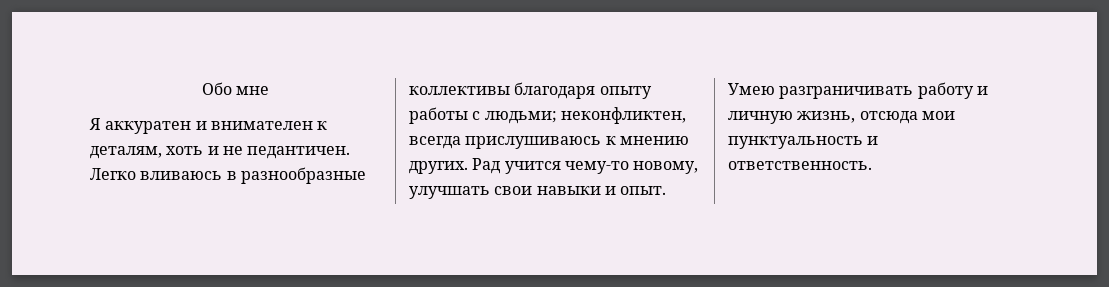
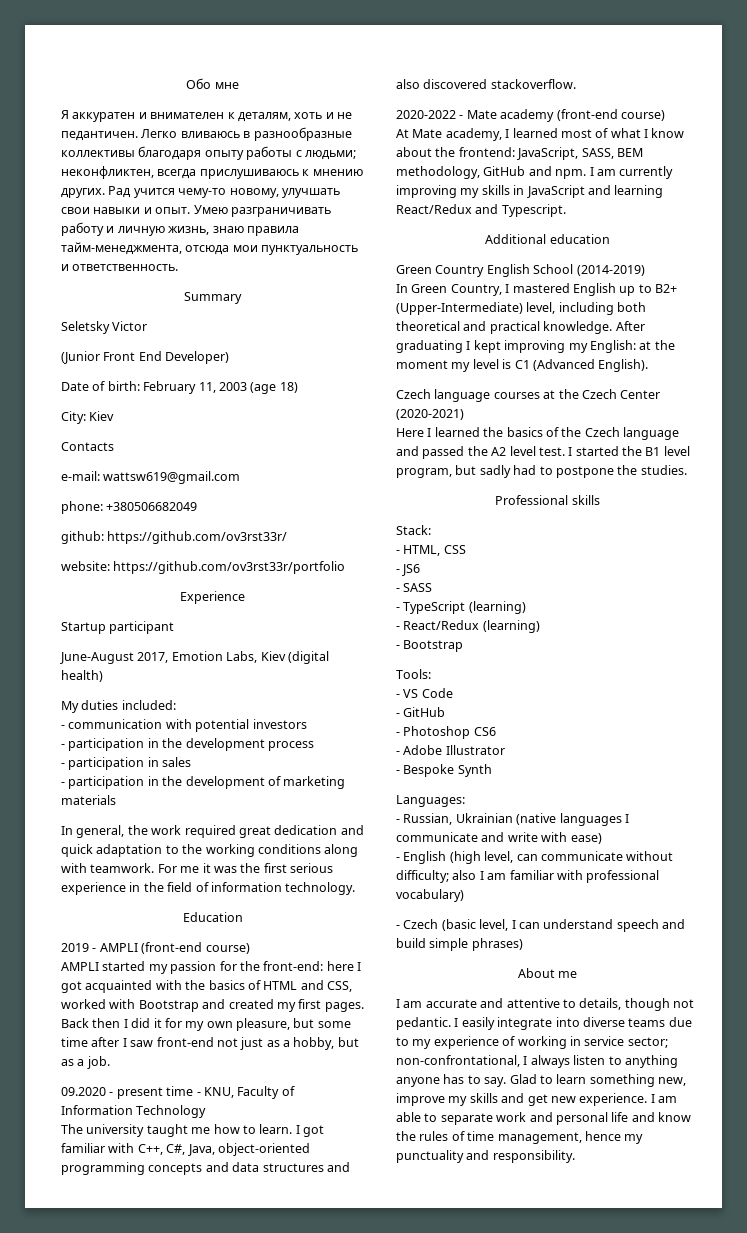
(856, 117) none -> [212,226,299,236] [61,242,182,255] знаю правила тайм-менеджмента,
(872, 165) none -> [184,292,242,304] [61,321,148,334] [61,351,230,364] [61,381,298,394] [61,411,115,424] [61,442,114,451] [61,471,241,484] [61,501,198,514] [61,531,288,544] [61,561,346,574] [180,591,245,604] [61,621,175,634] [60,651,329,664] [61,670,103,682] [61,700,176,713] [61,719,307,732] [61,738,314,751] [61,757,192,770] [61,776,346,789] [61,795,116,805] [61,825,364,838] [61,844,359,857] [61,863,333,873] [61,882,356,895] [182,912,243,922] [61,942,250,954] [61,961,361,974] [61,980,352,993] [61,999,364,1012] [61,1018,351,1031] [61,1037,359,1050] [61,1056,110,1069] [61,1086,295,1099] [61,1105,207,1118] [61,1124,324,1137] [61,1143,310,1156] [61,1162,350,1175] [396,79,576,89] [396,109,665,122] [396,128,685,141] [396,147,643,160] [396,166,674,179] [396,185,664,198] [396,204,566,217] [485,234,610,244] [396,264,645,277] [396,283,677,296] [396,302,647,315] [396,321,645,334] [396,340,675,353] [396,359,649,372] [396,389,661,402] [396,409,464,420] [396,427,679,440] [396,446,690,459] [396,465,687,478] [495,495,600,505] [396,525,431,535] [396,545,466,556] [396,564,421,576] [396,583,433,592] [396,601,526,614] [396,620,540,633] [396,640,464,652] [396,669,431,679] [396,688,453,698] [396,707,446,717] [396,726,496,739] [396,745,505,755] [396,764,492,777] [396,795,465,807] [396,813,629,826] [396,832,602,844] [396,851,674,864] [396,870,660,883] [396,889,464,902] [396,919,685,932] [396,938,523,951] [517,968,578,978] [396,998,694,1011] [396,1017,692,1030] [396,1036,668,1049] [396,1055,678,1068] [396,1074,686,1087] [396,1093,677,1106] [396,1112,691,1125] [396,1131,644,1144] [396,1150,575,1163] // Summary // Seletsky Victor // (Junior Front End Developer) // Date of birth: February 11, 2003 (age 18) // City: Kiev // Contacts // e-mail: wattsw619@gmail.com // phone: +380506682049 // github: https://github.com/ov3rst33r/ // website: https://github.com/ov3rst33r/portfolio // Experience // Startup participant // June-August 2017, Emotion Labs, Kiev (digital health) // My duties included: // - communication with potential investors // - participation in the development process // - participation in sales // - participation in the development of marketing materials // In general, the work required great dedication and quick adaptation to the working conditions along with teamwork. For me it was the first serious experience in the field of information technology. // Education // 2019 - AMPLI (front-end course) // AMPLI started my passion for the front-end: here I got acquainted with the basics of HTML and CSS, worked with Bootstrap and created my first pages. Back then I did it for my own pleasure, but some time after I saw front-end not just as a hobby, but as a job. // 09.2020 - present time - KNU, Faculty of Information Technology // The university taught me how to learn. I got familiar with C++, C#, Java, object-oriented programming concepts and data structures and also discovered stackoverflow. // 2020-2022 - Mate academy (front-end course) // At Mate academy, I learned most of what I know about the frontend: JavaScript, SASS, BEM methodology, GitHub and npm. I am currently improving my skills in JavaScript and learning React/Redux and Typescript. // Additional education // Green Country English School (2014-2019) // In Green Country, I mastered English up to B2+ (Upper-Intermediate) level, including both theoretical and practical knowledge. After graduating I kept improving my English: at the moment my level is C1 (Advanced English). // Czech language courses at the Czech Center (2020-2021) // Here I learned the basics of the Czech language and passed the A2 level test. I started the B1 level program, but sadly had to postpone the studies. // Professional skills // Stack: // - HTML, CSS // - JS6 // - SASS // - TypeScript (learning) // - React/Redux (learning) // - Bootstrap // Tools: // - VS Code // - GitHub // - Photoshop CS6 // - Adobe Illustrator // - Bespoke Synth // Languages: // - Russian, Ukrainian (native languages I communicate and write with ease) // - English (high level, can communicate without difficulty; also I am familiar with professional vocabulary) // - Czech (basic level, I can understand speech and build simple phrases) // About me // I am accurate and attentive to details, though not pedantic. I easily integrate into diverse teams due to my experience of working in service sector; non-confrontational, I always listen to anything anyone has to say. Glad to learn something new, improve my skills and get new experience. I am able to separate work and personal life and know the rules of time management, hence my punctuality and responsibility.

